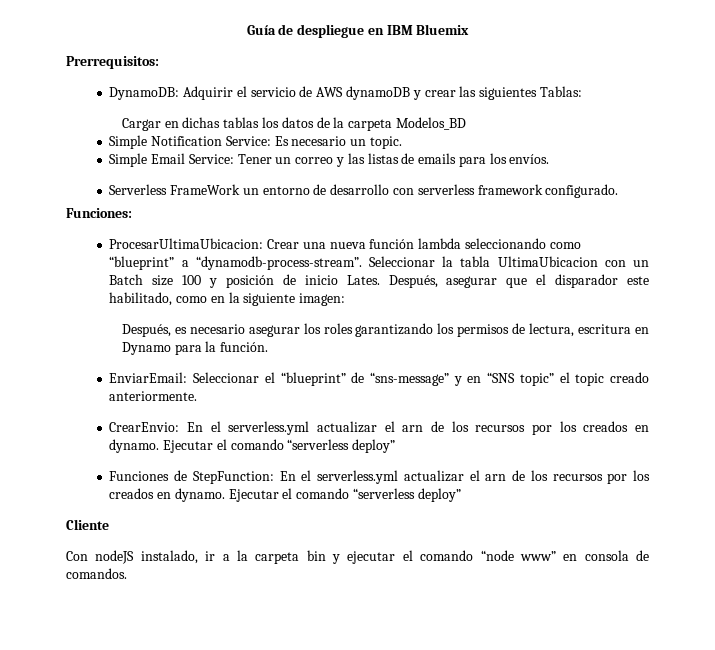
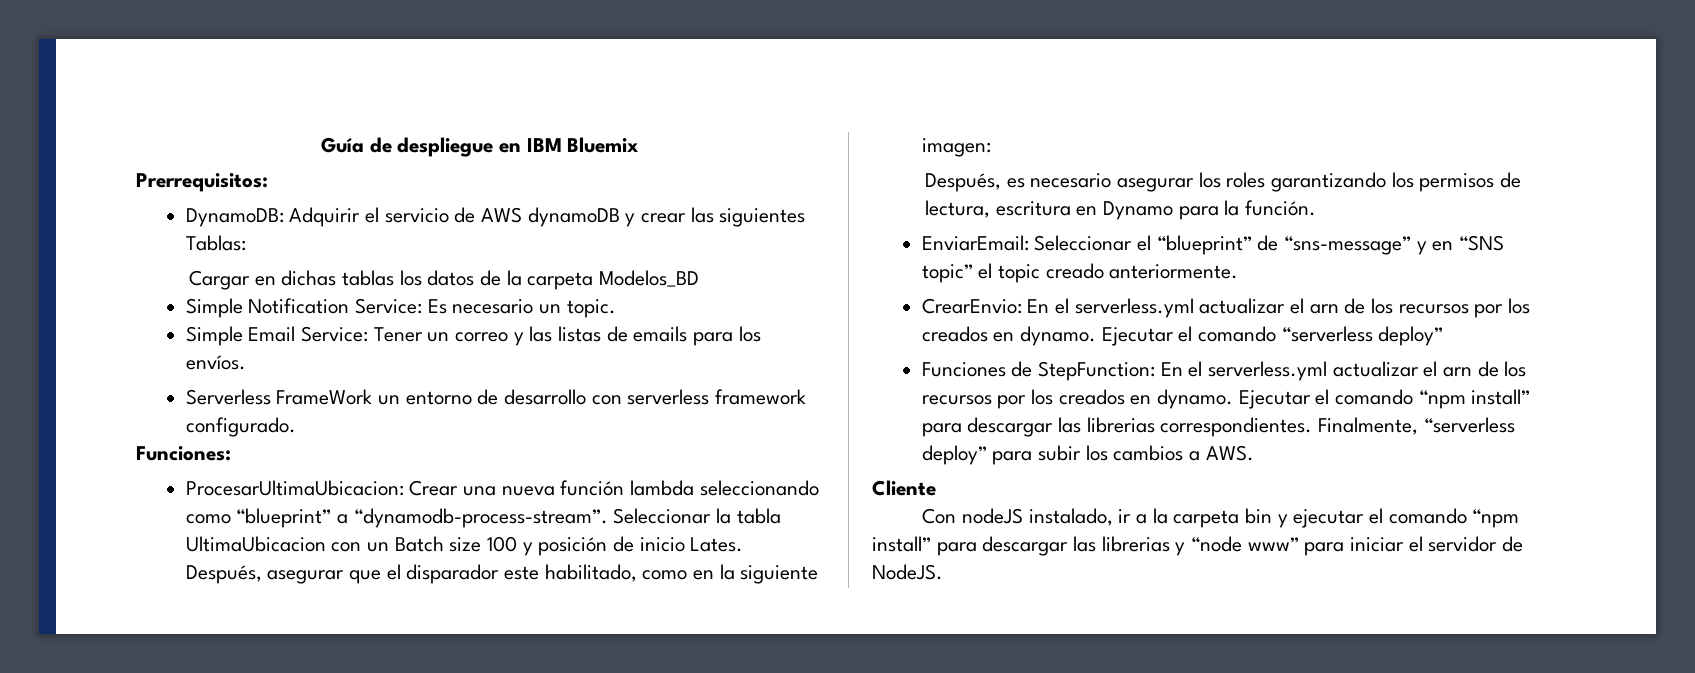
[353,488,461,502] “serverless deploy” -> [1418,389,1531,409] [921,417,1515,437] [921,445,1254,465] “npm install” para descargar las librerias correspondientes. Finalmente, “serverless deploy” para subir los cambios a AWS.
[480,550,649,561] [66,568,127,579] “node www” en consola de comandos. -> [1472,509,1520,528] [872,536,1524,556] [872,564,943,580] “npm install” para descargar las librerias y “node www” para iniciar el servidor de NodeJS.

